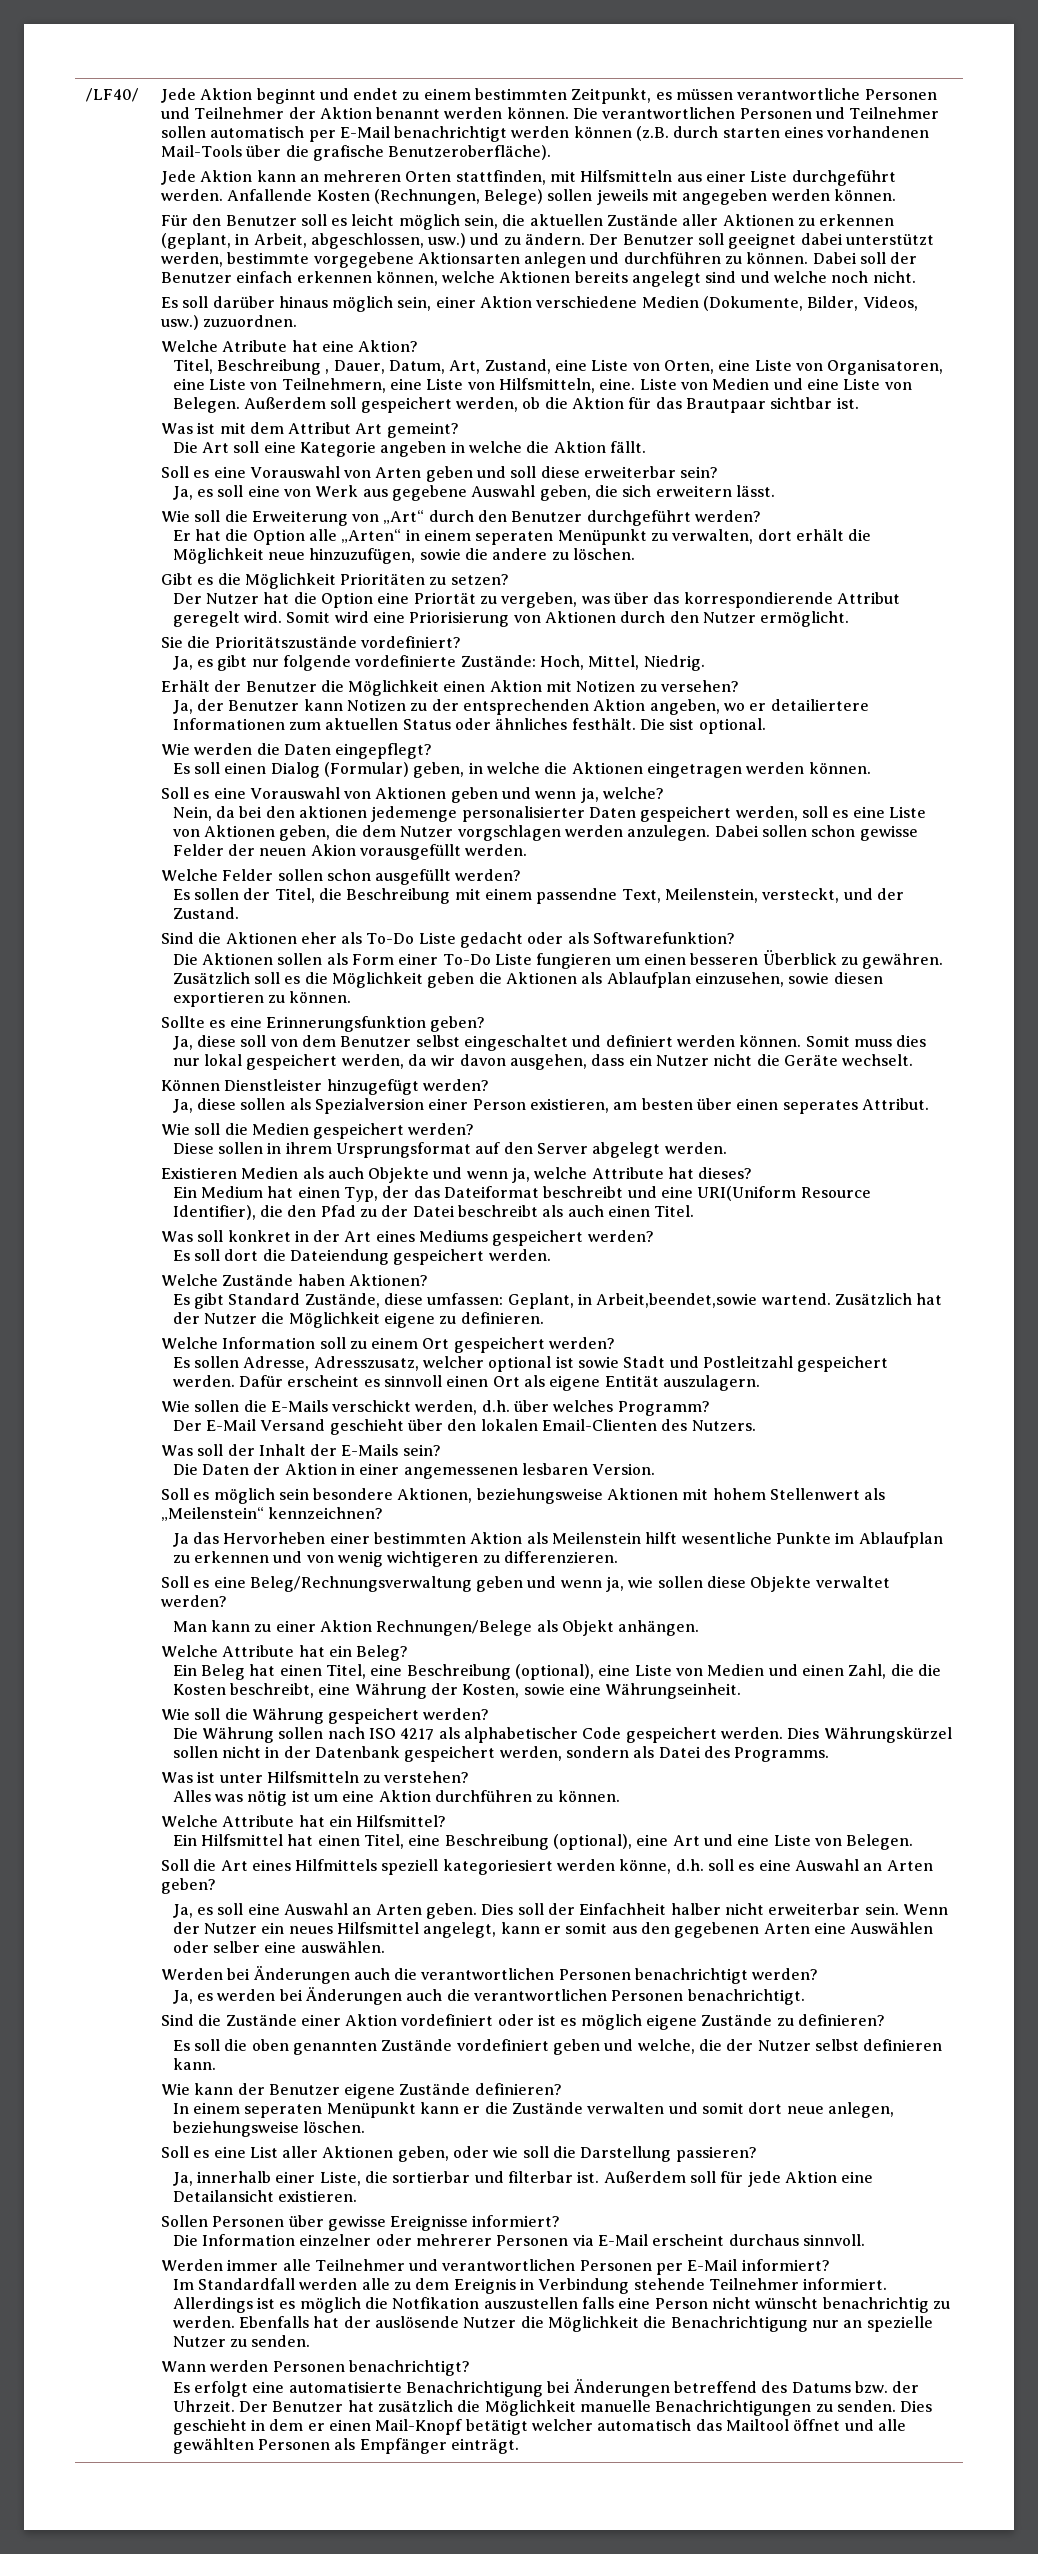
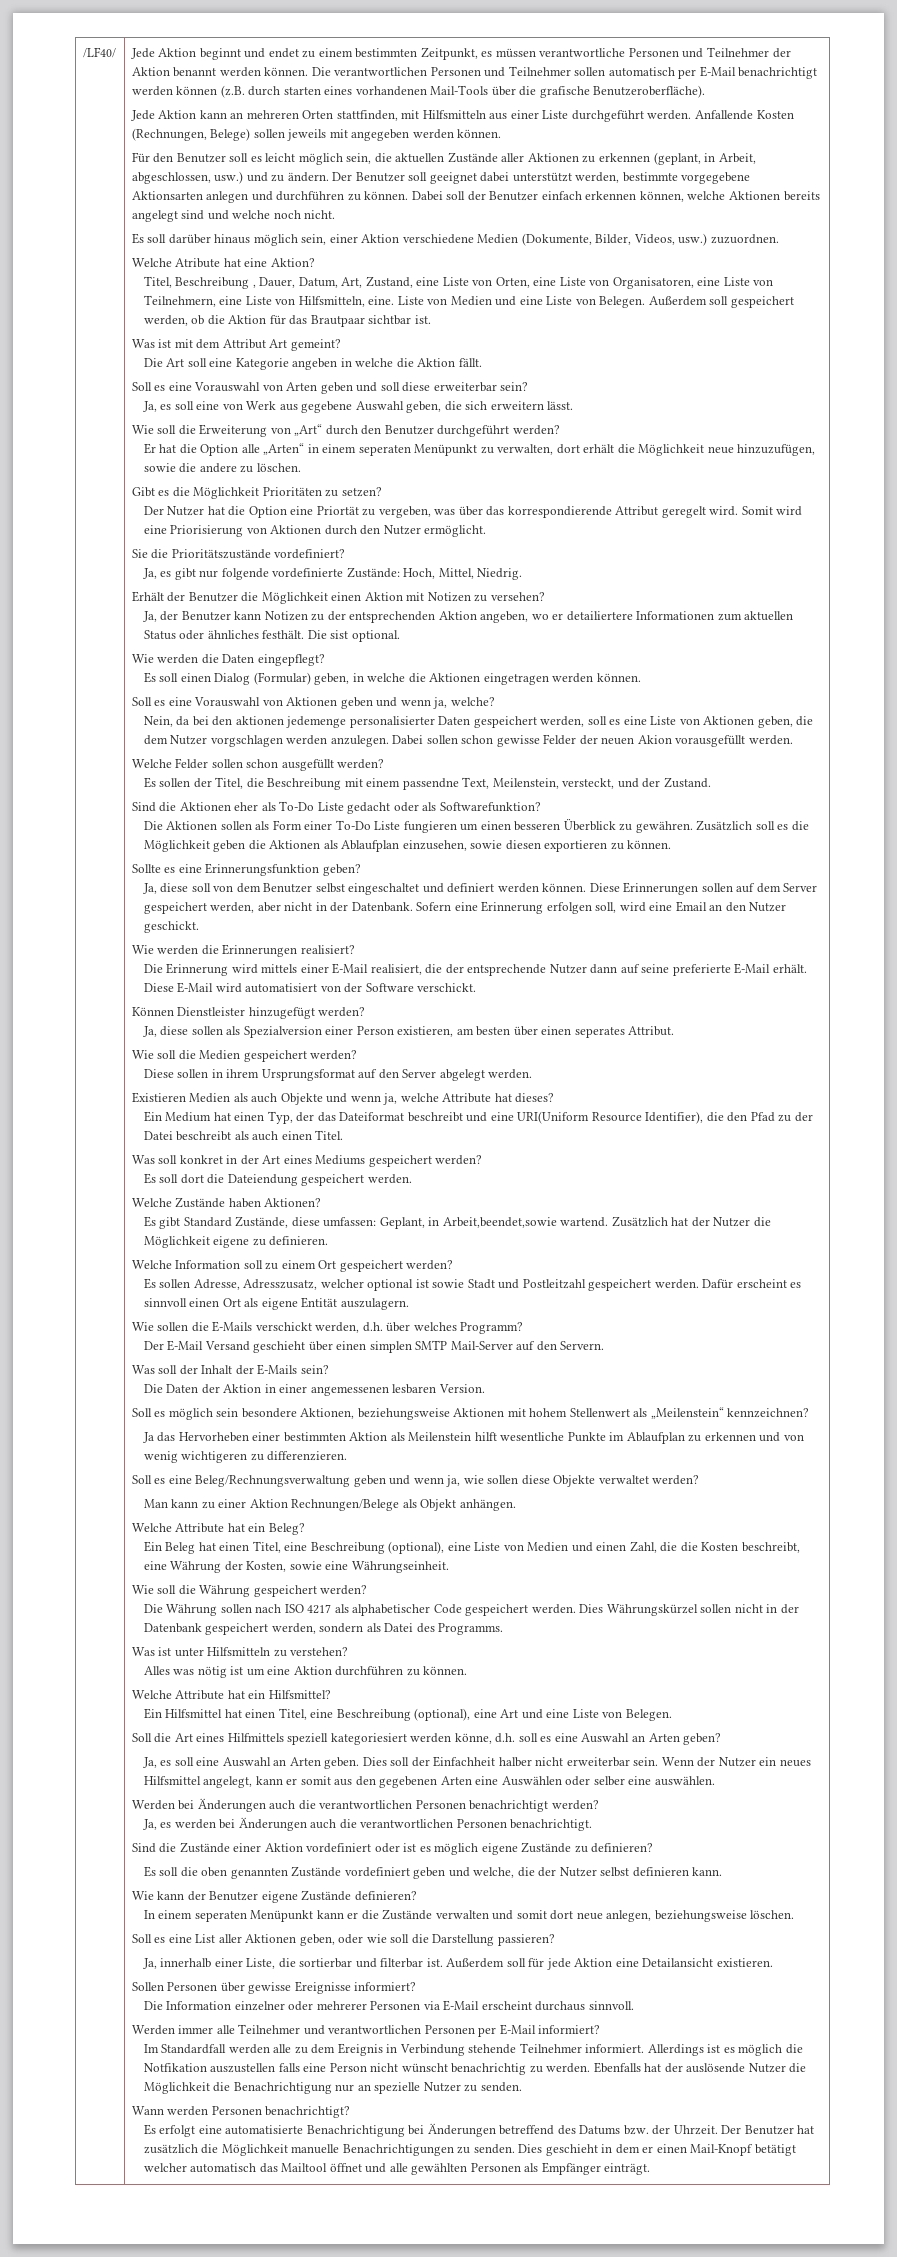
[805,1035,927,1047] [172,1054,914,1070] Somit muss dies nur lokal gespeichert werden, da wir davon ausgehen, dass ein Nutzer nicht die Geräte wechselt. -> [589,882,818,895] [143,901,787,914] [143,921,199,933] [131,944,355,957] [143,963,807,976] [143,982,477,993] Diese Erinnerungen sollen auf dem Server gespeichert werden, aber nicht in der Datenbank. Sofern eine Erinnerung erfolgen soll, wird eine Email an den Nutzer geschickt. // Wie werden die Erinnerungen realisiert? // Die Erinnerung wird mittels einer E-Mail realisiert, die der entsprechende Nutzer dann auf seine preferierte E-Mail erhält. Diese E-Mail wird automatisiert von der Software verschickt.
[447,1419,756,1431] den lokalen Email-Clienten des Nutzers. -> [336,1340,605,1353] einen simplen SMTP Mail-Server auf den Servern.

